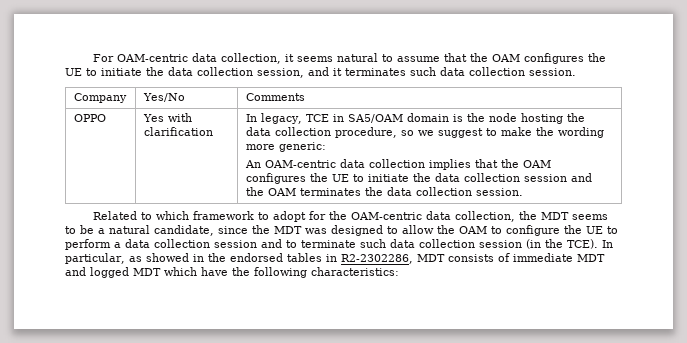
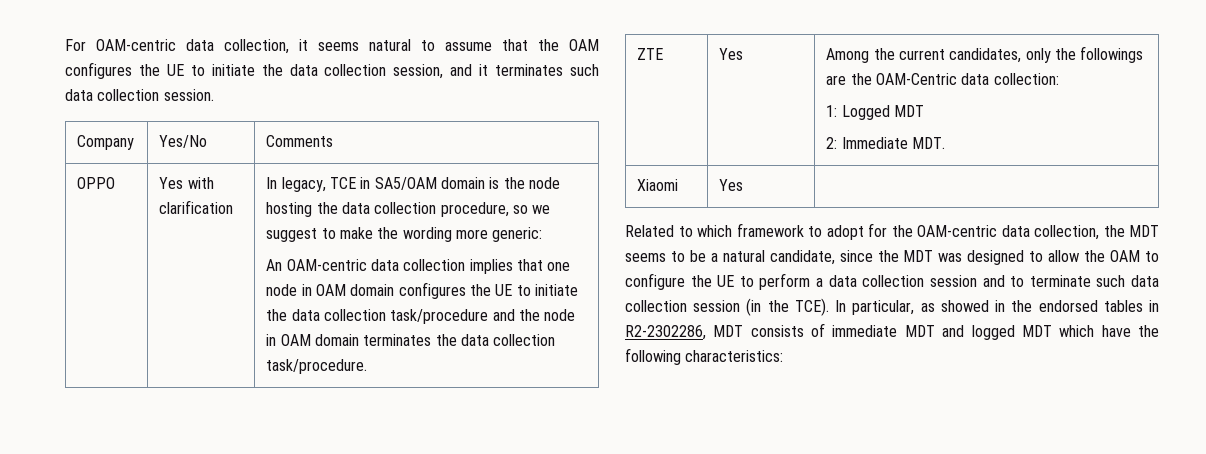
[500,159,551,168] [245,173,567,184] the OAM configures the UE to initiate the data collection session -> [547,262,571,271] [266,282,578,299] [266,309,489,324] one node in OAM domain configures the UE to initiate the data collection task/procedure
[267,187,523,196] OAM terminates the data collection session. -> [544,309,576,321] [266,334,556,346] [266,359,368,374] [637,48,664,60] [719,48,744,60] [826,46,1144,63] [826,73,1059,85] [826,105,924,120] [826,137,945,149] [637,179,679,191] [719,179,744,191] node in OAM domain terminates the data collection task/procedure. // ZTE | Yes | Among the current candidates, only the followings are the OAM-Centric data collection: // 1: Logged MDT // 2: Immediate MDT. // Xiaomi | Yes |

